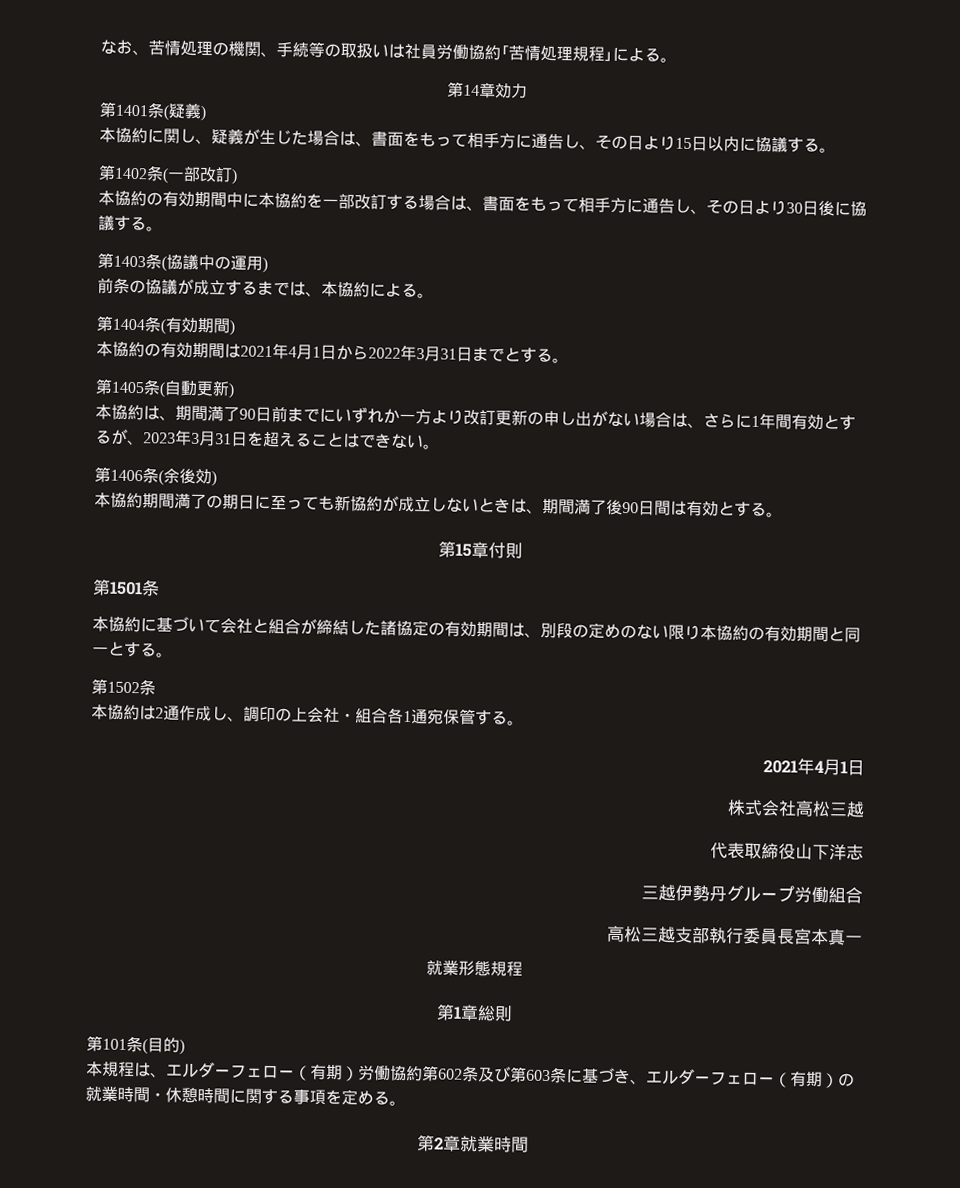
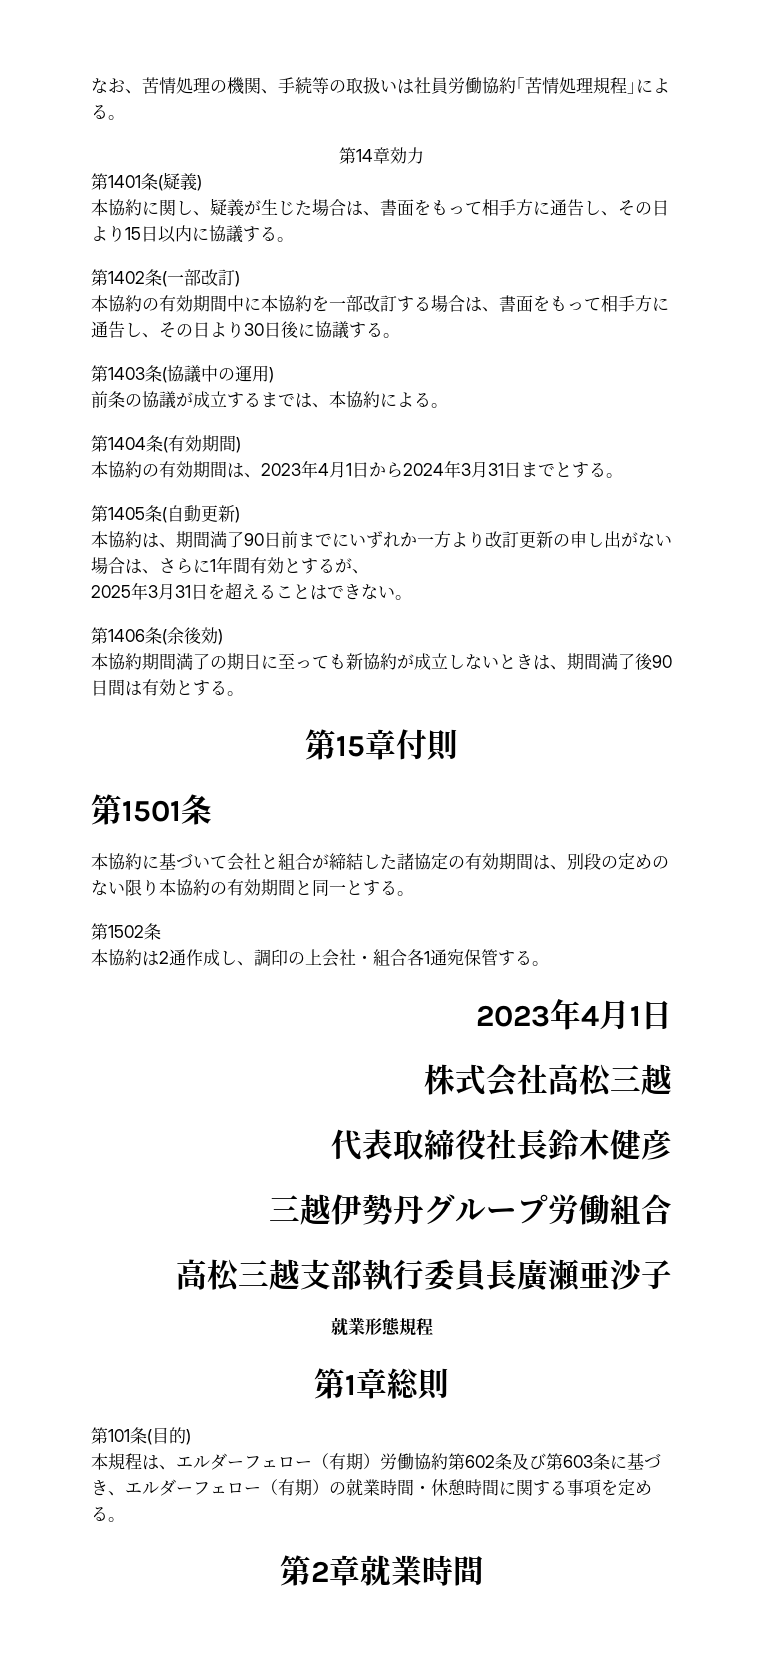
[240,345,273,358] 2021 -> [244,463,301,478] 、2023
[368,347,401,359] 2022 -> [403,463,444,476] 2024
[143,432,176,444] 2023 -> [91,585,131,598] // 2025
[763,760,798,774] 2021 -> [476,1005,550,1027] 2023
[795,843,864,861] 山下洋志 -> [486,1129,672,1160] 社長鈴木健彦
[794,928,863,946] 宮本真一 -> [517,1259,672,1292] 廣瀬亜沙子

